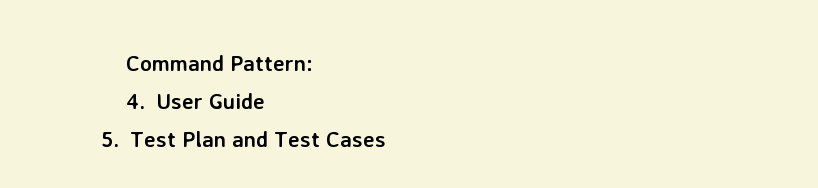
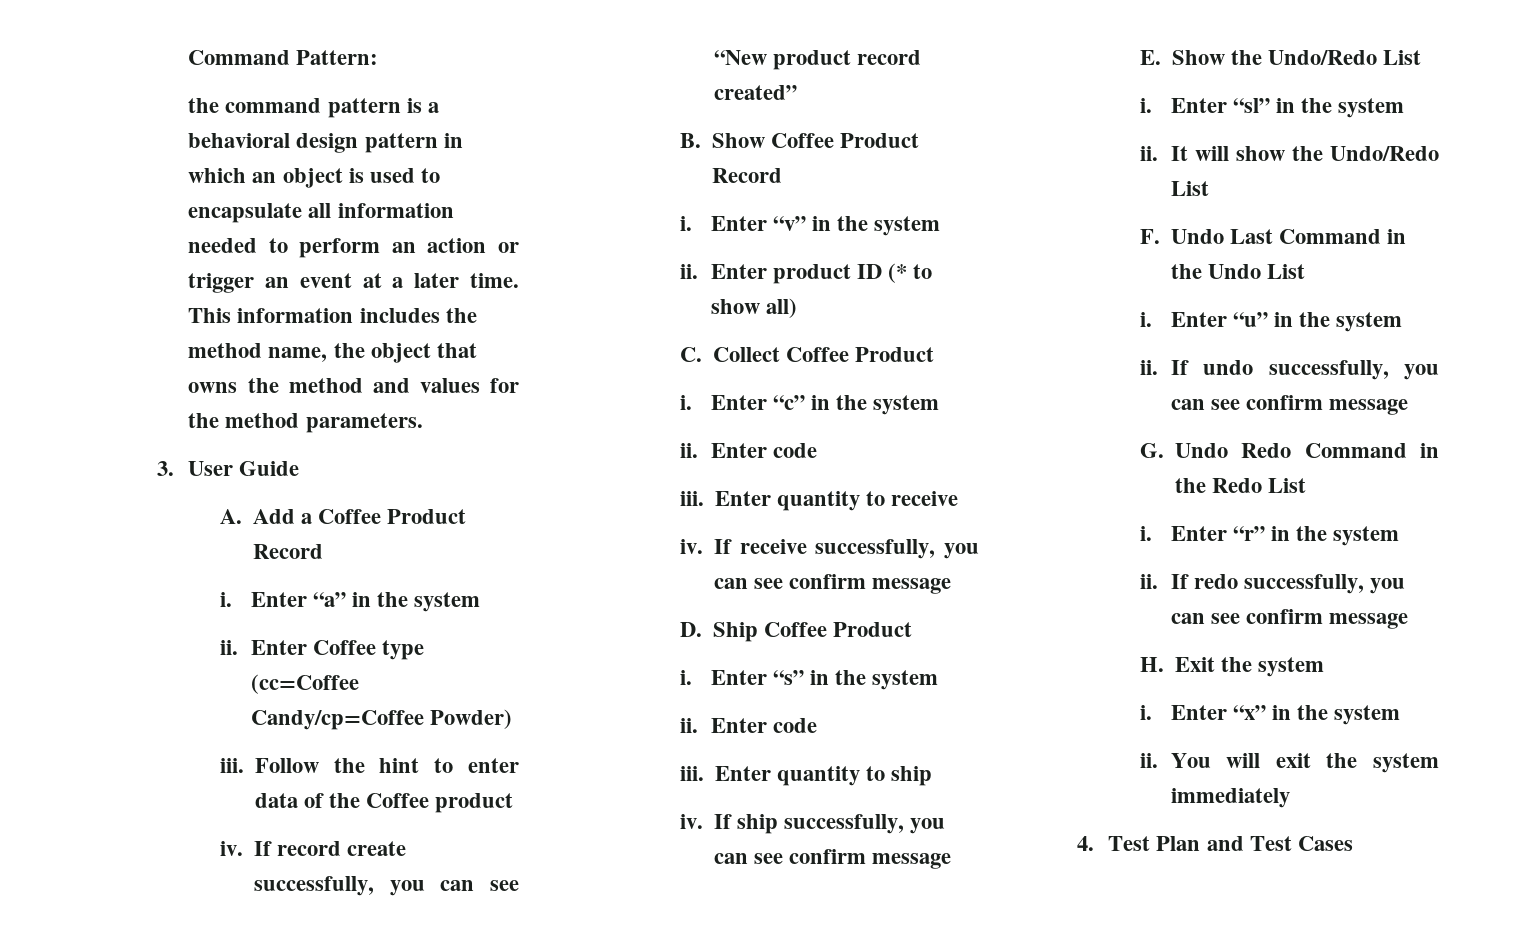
[125,93,265,109] [100,132,119,147] 4. User Guide // 5. -> [188,98,439,118] [188,133,463,153] [188,168,440,188] [188,203,454,223] [188,238,519,258] [188,273,519,293] [188,308,477,323] [188,343,477,363] [188,378,519,393] [188,413,423,433] [157,461,300,476] [219,509,466,524] [252,544,323,559] [219,592,480,612] [219,640,424,660] [250,674,359,694] [250,709,512,730] [219,758,519,773] [254,793,514,813] [219,841,406,856] [253,876,519,896] [713,50,921,70] [713,85,797,100] [679,133,919,148] [711,168,782,183] [679,216,940,236] [679,263,932,284] [710,298,797,318] [679,347,934,362] [679,395,939,415] [679,443,817,458] [679,491,958,511] [679,539,979,559] [713,574,951,594] [679,622,912,642] [679,670,938,690] [679,718,817,733] [679,766,932,786] [679,814,945,834] [713,849,951,869] [1139,50,1421,65] [1139,98,1404,118] [1139,146,1439,161] [1170,181,1209,196] [1139,229,1406,244] [1170,264,1305,279] [1139,312,1402,332] [1139,360,1439,380] [1170,395,1408,415] [1139,443,1439,458] [1174,478,1306,493] [1139,526,1399,546] [1139,574,1405,594] [1170,609,1408,629] [1139,657,1324,677] [1139,705,1400,725] [1139,753,1439,773] [1170,788,1290,808] [1077,836,1095,851] the command pattern is a behavioral design pattern in which an object is used to encapsulate all information needed to perform an action or trigger an event at a later time. This information includes the method name, the object that owns the method and values for the method parameters. // 3. User Guide // A. Add a Coffee Product Record // i. Enter “a” in the system // ii. Enter Coffee type (cc=Coffee Candy/cp=Coffee Powder) // iii. Follow the hint to enter data of the Coffee product // iv. If record create successfully, you can see “New product record created” // B. Show Coffee Product Record // i. Enter “v” in the system // ii. Enter product ID (* to show all) // C. Collect Coffee Product // i. Enter “c” in the system // ii. Enter code // iii. Enter quantity to receive // iv. If receive successfully, you can see confirm message // D. Ship Coffee Product // i. Enter “s” in the system // ii. Enter code // iii. Enter quantity to ship // iv. If ship successfully, you can see confirm message // E. Show the Undo/Redo List // i. Enter “sl” in the system // ii. It will show the Undo/Redo List // F. Undo Last Command in the Undo List // i. Enter “u” in the system // ii. If undo successfully, you can see confirm message // G. Undo Redo Command in the Redo List // i. Enter “r” in the system // ii. If redo successfully, you can see confirm message // H. Exit the system // i. Enter “x” in the system // ii. You will exit the system immediately // 4.

